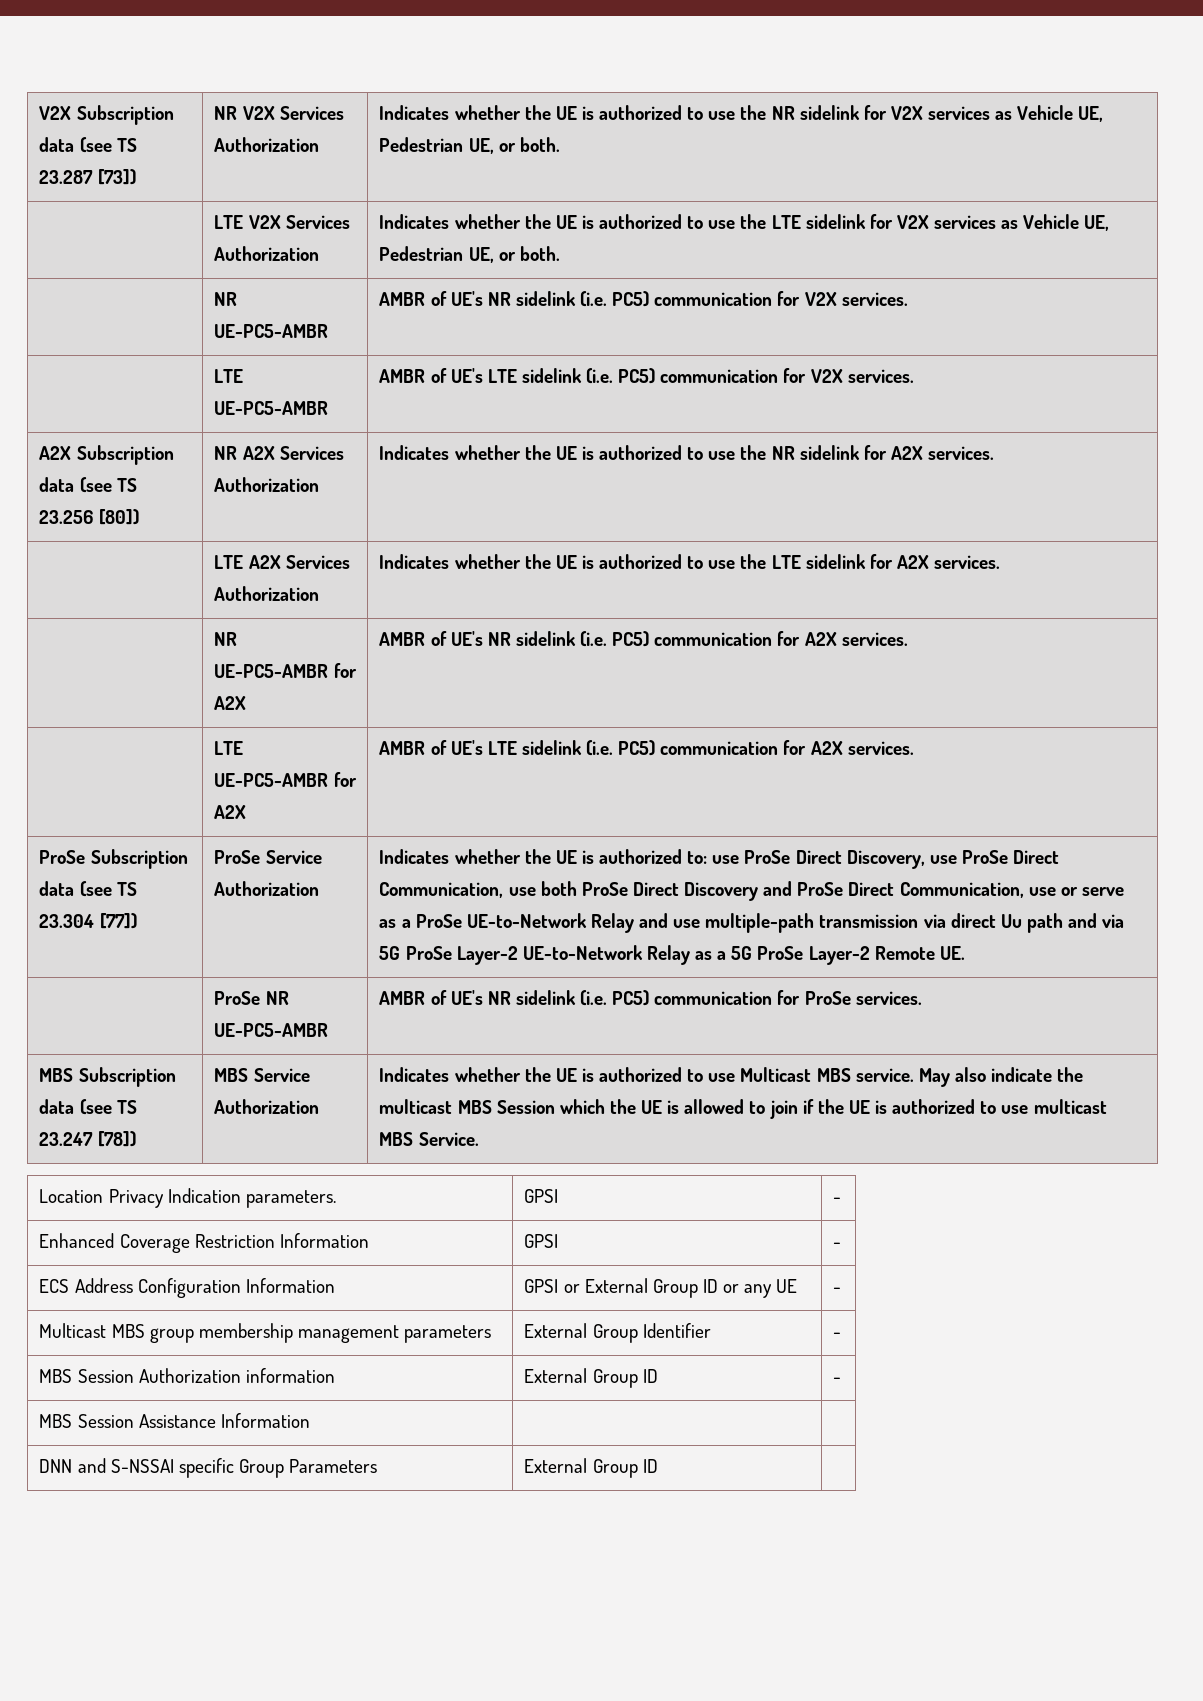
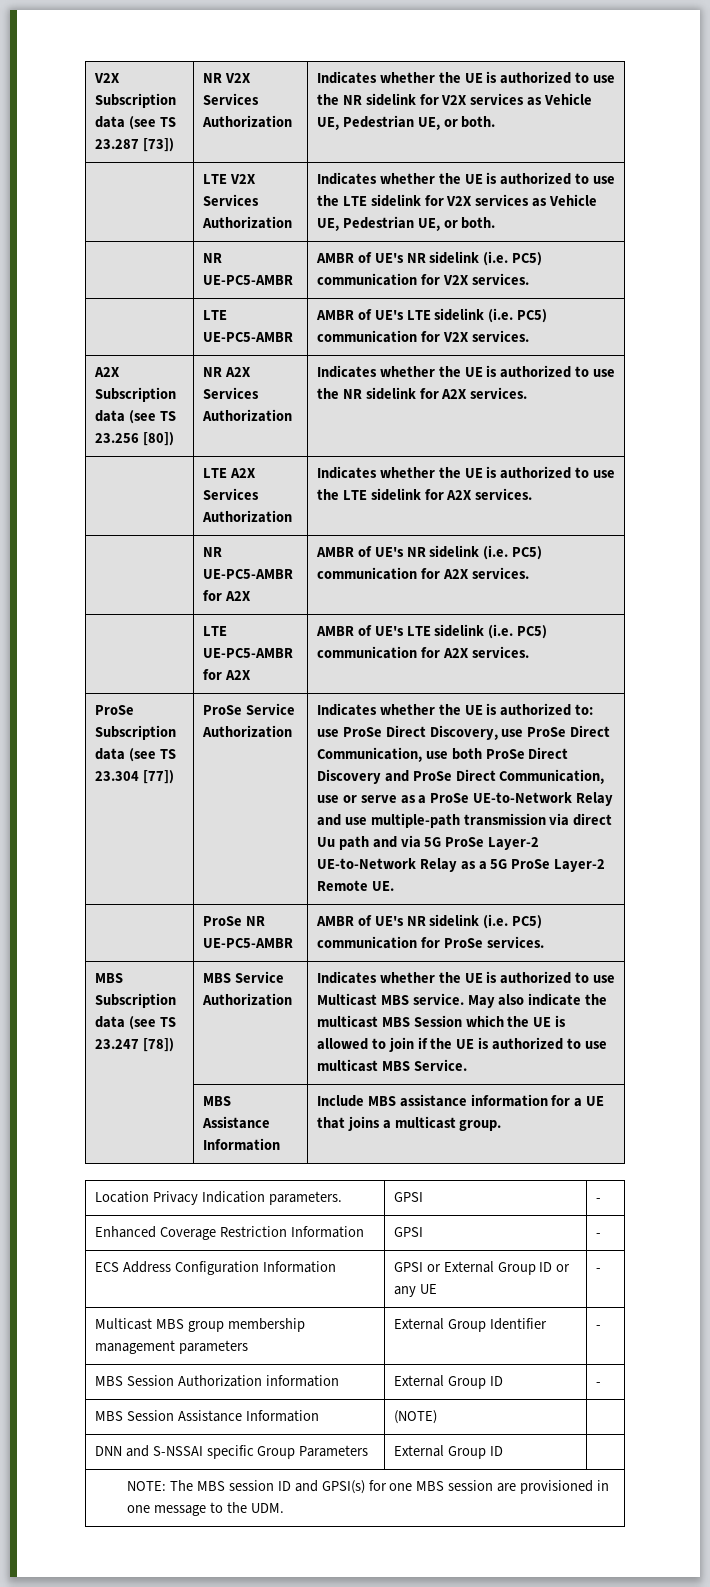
(479, 1139) none -> [202,1096,231,1106] [201,1116,270,1129] [202,1138,280,1151] [316,1094,605,1107] [316,1116,502,1131] // | MBS Assistance Information | Include MBS assistance information for a UE that joins a multicast group.
(310, 1420) none -> [393,1410,437,1424] (NOTE)
(658, 1466) none -> [127,1480,609,1494] [127,1502,284,1516] // NOTE: The MBS session ID and GPSI(s) for one MBS session are provisioned in one message to the UDM.

